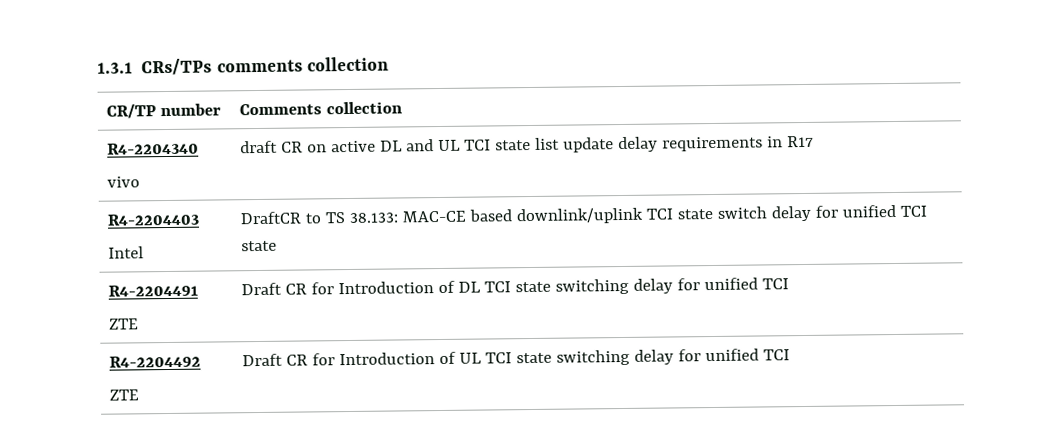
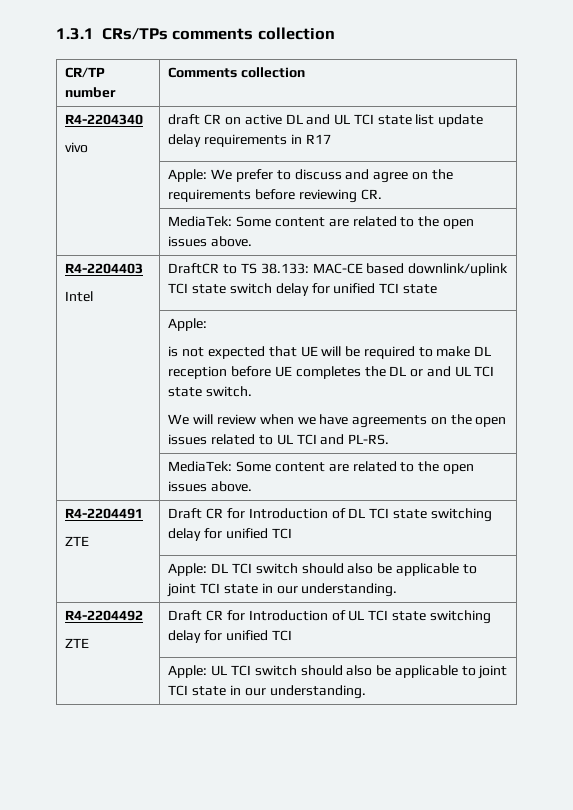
(814, 141) none -> [168,169,453,183] [168,189,382,203] [168,216,474,229] [168,236,253,247] // | Apple: We prefer to discuss and agree on the requirements before reviewing CR. // | MediaTek: Some content are related to the open issues above.
(278, 246) none -> [168,318,208,331] [168,346,492,359] [168,366,495,379] [168,386,253,397] [168,414,507,428] [168,434,390,445] [168,461,474,474] [168,481,253,492] // | Apple: // is not expected that UE will be required to make DL reception before UE completes the DL or and UL TCI state switch. // We will review when we have agreements on the open issues related to UL TCI and PL-RS. // | MediaTek: Some content are related to the open issues above.
(789, 284) none -> [168,563,477,576] [167,583,398,597] // | Apple: DL TCI switch should also be applicable to joint TCI state in our understanding.
(790, 355) none -> [168,665,508,679] [168,685,366,699] // | Apple: UL TCI switch should also be applicable to joint TCI state in our understanding.

